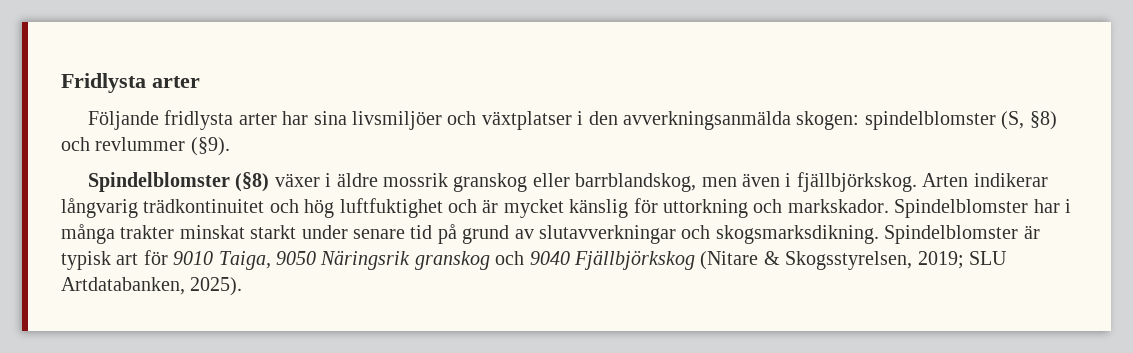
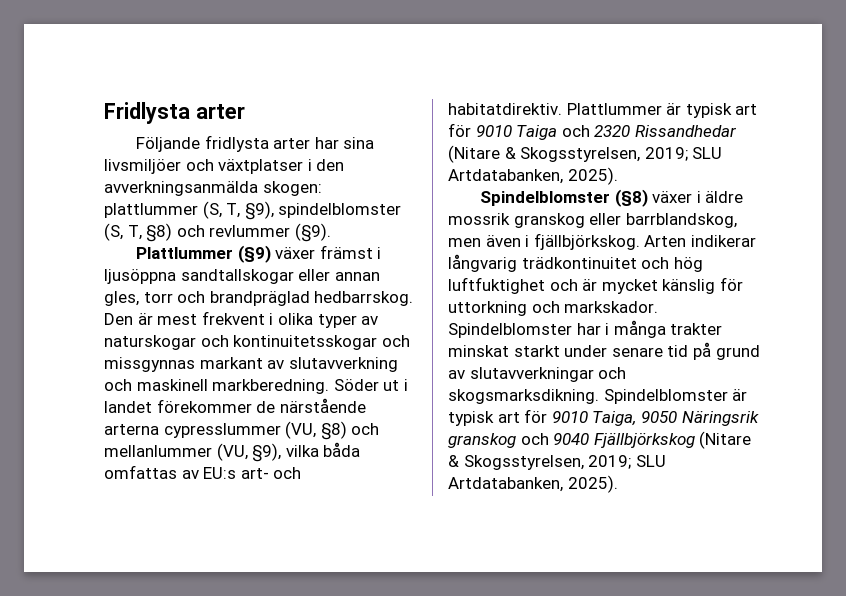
(860, 120) none -> [104,201,274,220] plattlummer (S, T, §9),
(1025, 120) none -> [127,225,142,240] T,
(230, 146) none -> [136,245,382,263] [104,269,380,284] [104,291,414,306] [104,311,379,328] [104,335,410,350] [104,357,398,372] [104,379,408,394] [104,398,366,413] [104,421,380,440] [104,442,361,462] [104,465,302,479] [448,103,758,118] [448,123,736,140] [448,145,723,163] [448,167,618,185] // Plattlummer (§9) växer främst i ljusöppna sandtallskogar eller annan gles, torr och brandpräglad hedbarrskog. Den är mest frekvent i olika typer av naturskogar och kontinuitetsskogar och missgynnas markant av slutavverkning och maskinell markberedning. Söder ut i landet förekommer de närstående arterna cypresslummer (VU, §8) och mellanlummer (VU, §9), vilka båda omfattas av EU:s art- och habitatdirektiv. Plattlummer är typisk art för 9010 Taiga och 2320 Rissandhedar (Nitare & Skogsstyrelsen, 2019; SLU Artdatabanken, 2025).

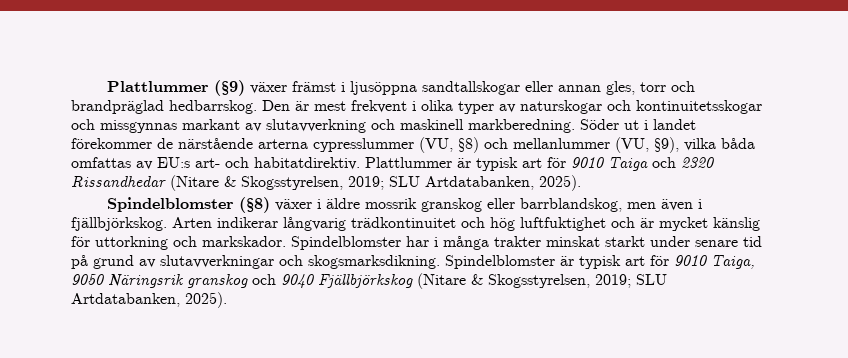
[104,102,245,124] [136,135,375,152] [104,159,345,174] [104,181,322,196] [104,201,402,220] [104,223,331,242] Fridlysta arter // Följande fridlysta arter har sina livsmiljöer och växtplatser i den avverkningsanmälda skogen: plattlummer (S, T, §9), spindelblomster (S, T, §8) och revlummer (§9). // -> (107, 86) none

